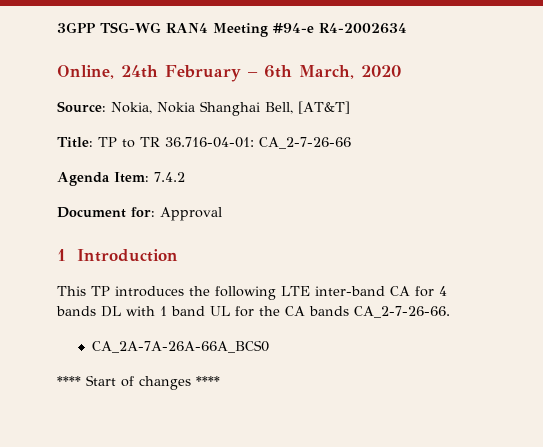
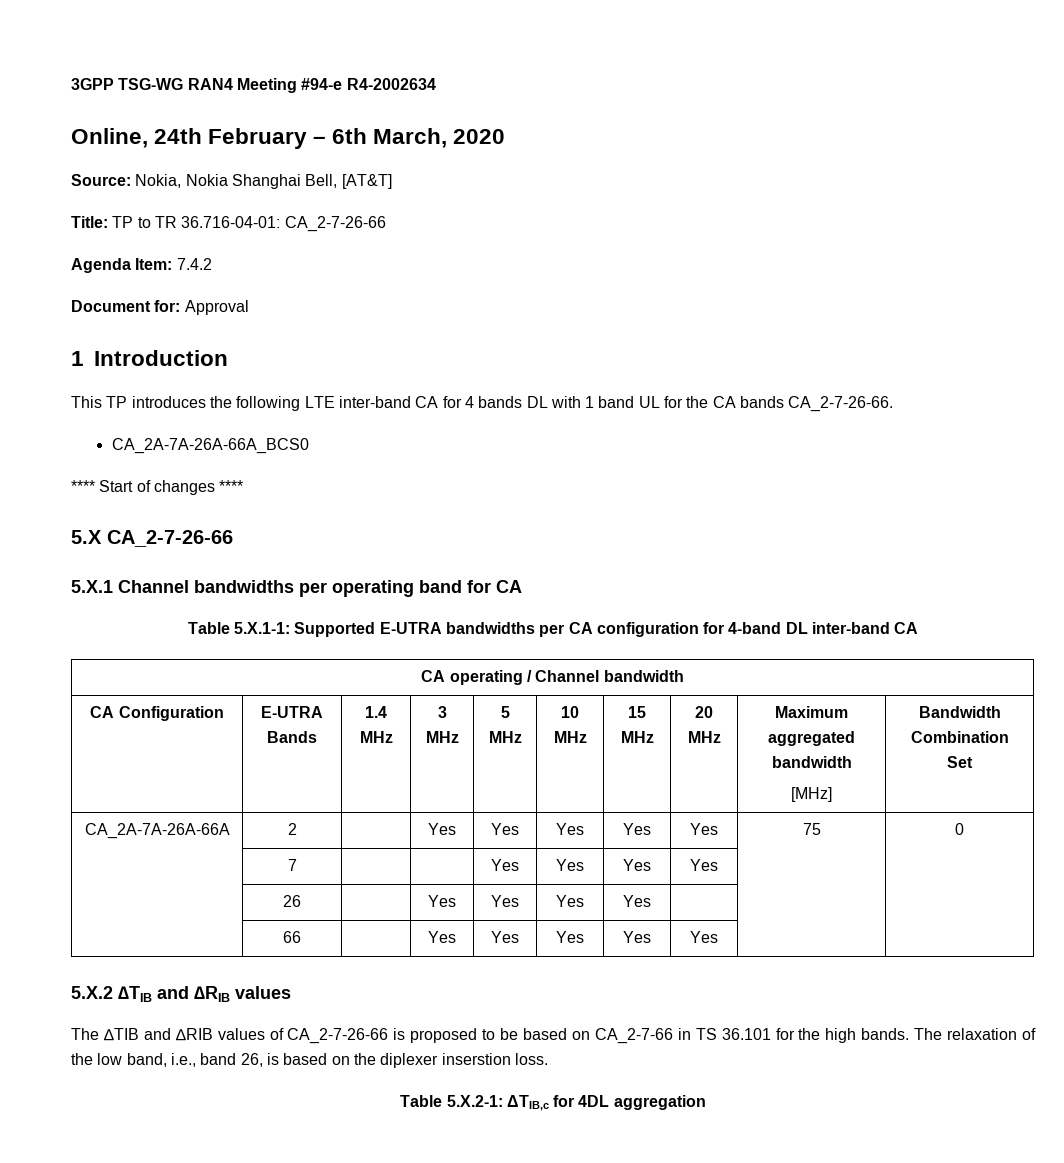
(220, 381) none -> [71,530,233,547] [71,580,522,597] [187,622,919,637] [421,670,684,685] [90,706,224,721] [261,706,323,718] [267,731,317,743] [365,706,387,718] [359,731,393,743] [437,706,447,718] [425,731,459,743] [500,706,510,718] [488,731,522,743] [561,706,579,718] [553,731,587,743] [628,706,646,718] [620,731,654,743] [695,706,713,718] [687,731,721,743] [775,706,848,718] [768,731,855,746] [771,756,852,768] [791,787,832,802] [918,706,1001,718] [910,731,1009,743] [947,756,973,768] [84,823,230,839] [287,823,297,835] [428,823,456,835] [491,823,519,835] [556,823,584,835] [623,823,651,835] [690,823,718,835] [802,823,821,835] [955,823,964,835] [287,859,297,871] [491,859,519,871] [556,859,584,871] [623,859,651,871] [690,859,718,871] [283,895,301,907] [428,895,456,907] [491,895,519,907] [556,895,584,907] [623,895,651,907] [283,931,301,943] [428,931,456,943] [491,931,519,943] [556,931,584,943] [623,931,651,943] [690,931,718,943] [71,986,291,1002] [71,1028,1036,1044] [71,1053,548,1068] [400,1095,706,1111] // 5.X CA_2-7-26-66 // 5.X.1 Channel bandwidths per operating band for CA // Table 5.X.1-1: Supported E-UTRA bandwidths per CA configuration for 4-band DL inter-band CA // CA operating / Channel bandwidth // CA Configuration | E-UTRA Bands | 1.4 MHz | 3 MHz | 5 MHz | 10 MHz | 15 MHz | 20 MHz | Maximum aggregated bandwidth // [MHz] | Bandwidth Combination Set // CA_2A-7A-26A-66A | 2 | | Yes | Yes | Yes | Yes | Yes | 75 | 0 // | 7 | | | Yes | Yes | Yes | Yes | | // | 26 | | Yes | Yes | Yes | Yes | | | // | 66 | | Yes | Yes | Yes | Yes | Yes | | // 5.X.2 ∆TIB and ∆RIB values // The ∆TIB and ∆RIB values of CA_2-7-26-66 is proposed to be based on CA_2-7-66 in TS 36.101 for the high bands. The relaxation of the low band, i.e., band 26, is based on the diplexer inserstion loss. // Table 5.X.2-1: ΔTIB,c for 4DL aggregation

